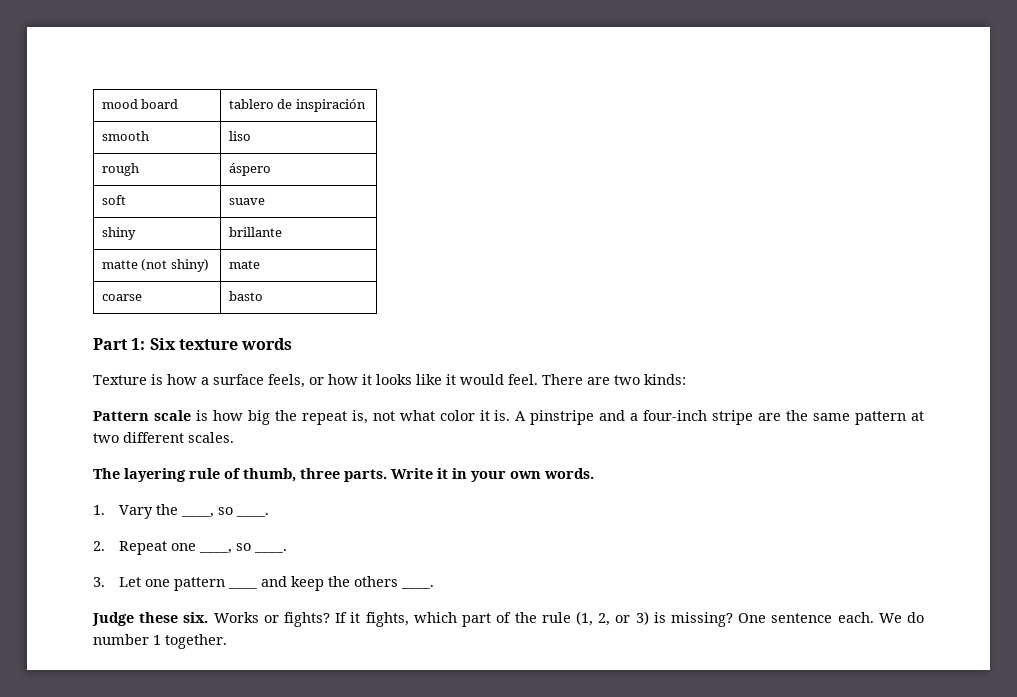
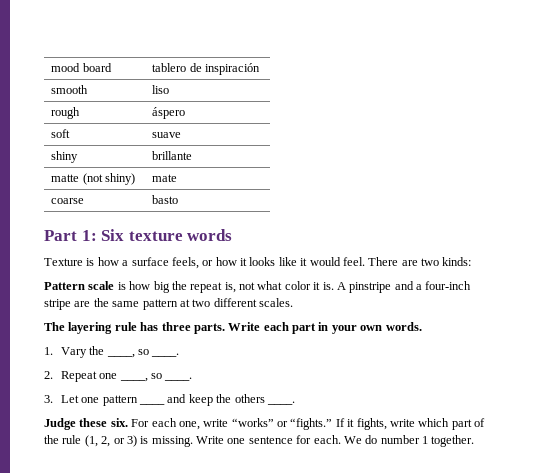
[224,468,296,482] of thumb, -> [140,322,159,331] has
[437,468,448,479] it -> [263,322,316,334] each part
[213,612,331,627] Works or fights? -> [131,418,333,430] For each one, write “works” or “fights.”
(409, 619) none -> [389,419,415,427] write
[670,612,833,627] missing? One sentence -> [151,435,312,447] missing. Write one sentence for

